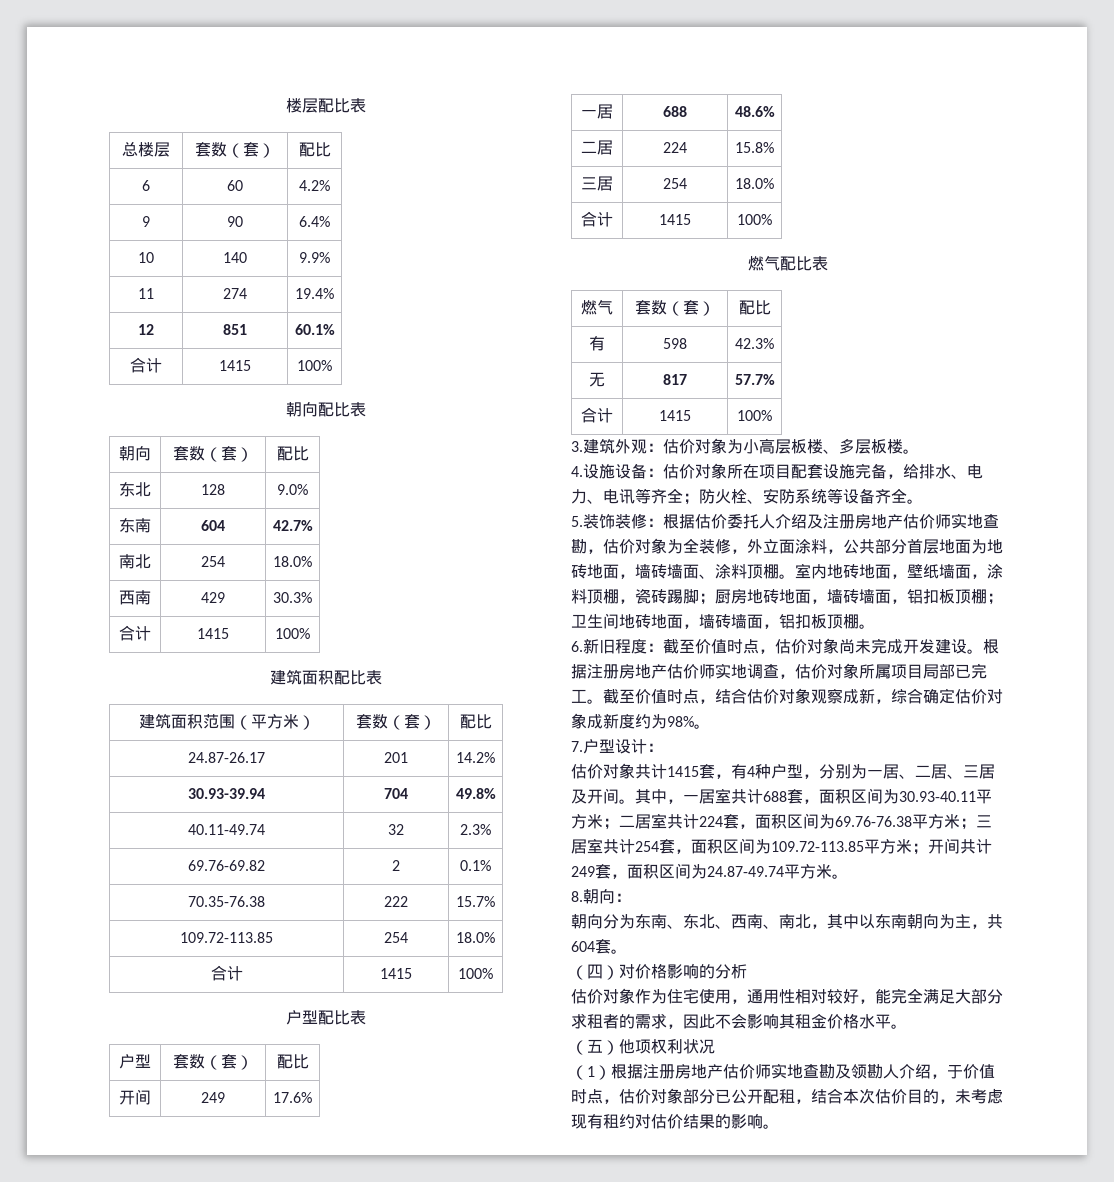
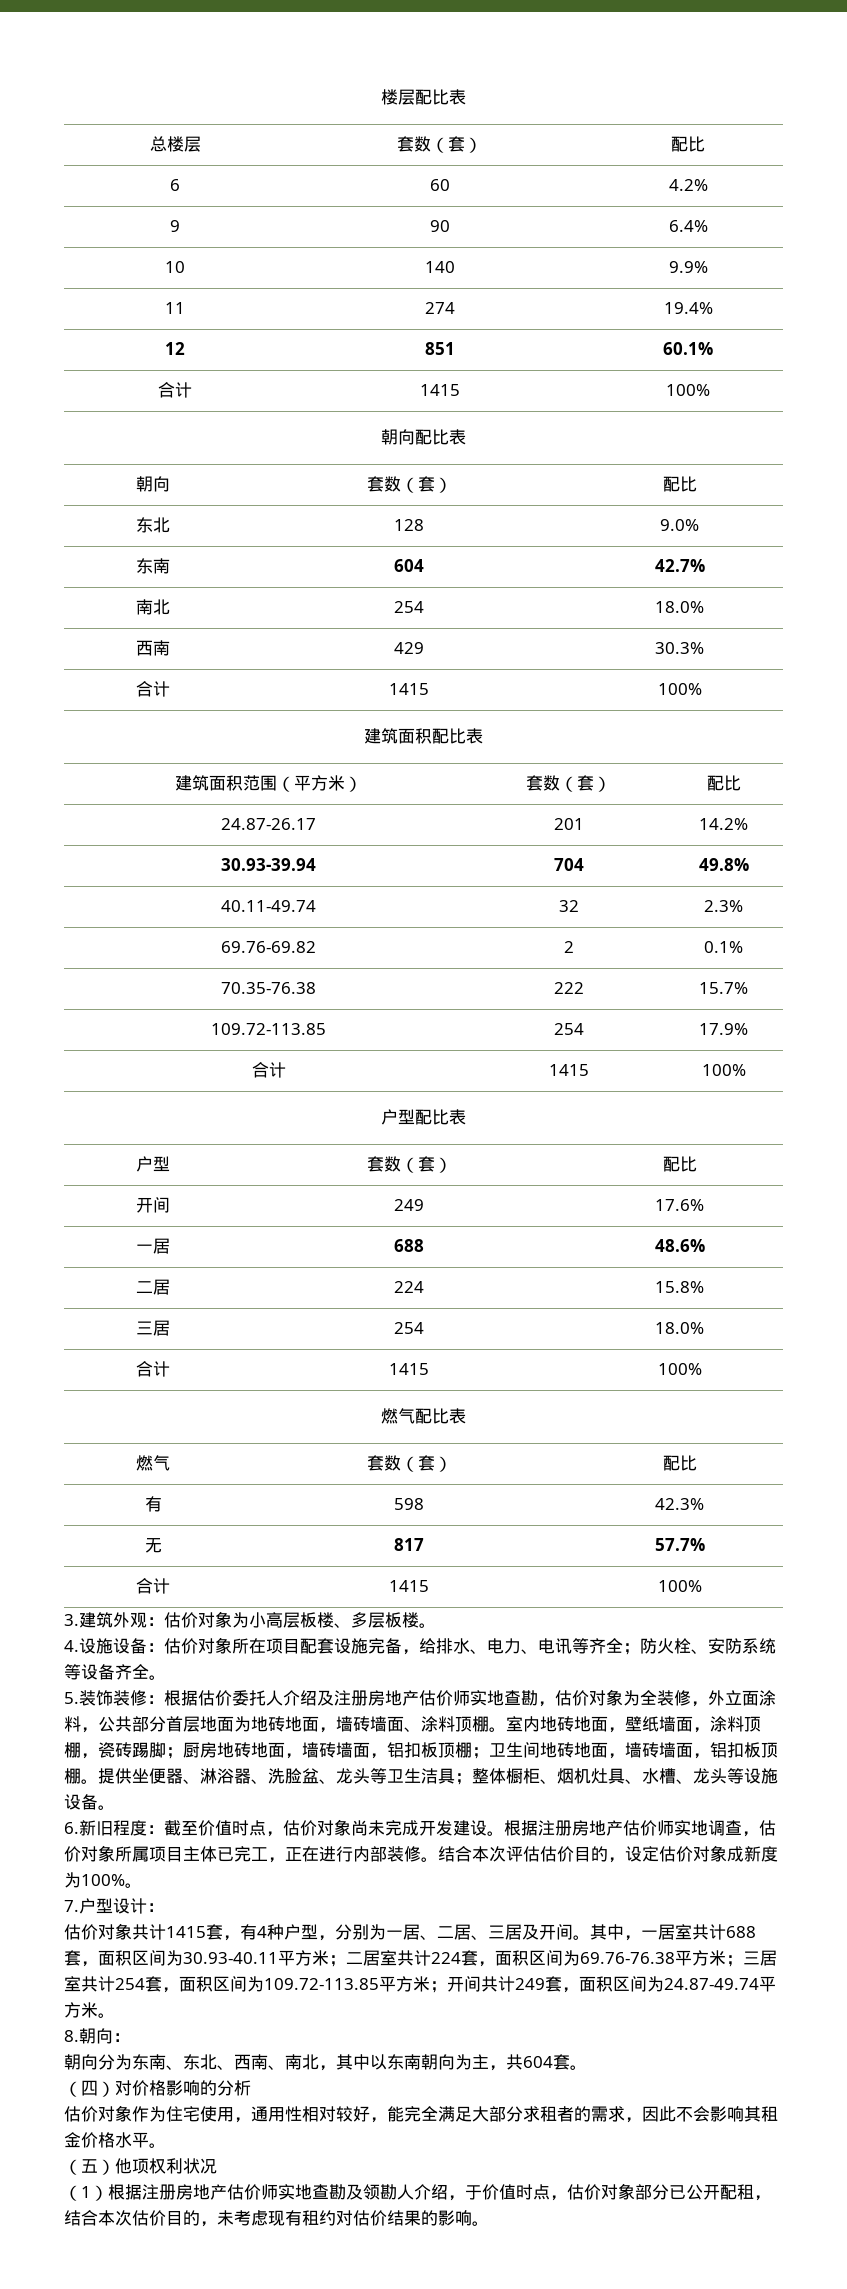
[456,932,495,943] 18.0% -> [699,1023,749,1035] 17.9%
(875, 626) none -> [98,1768,778,1785] [64,1794,115,1810] 提供坐便器、淋浴器、洗脸盆、龙头等卫生洁具；整体橱柜、烟机灶具、水槽、龙头等设施设备。
[923,663,987,679] [571,688,939,704] 局部已完工。截至价值时点，结合估价对象观察成新，综合确 -> [183,1846,642,1863] 主体已完工，正在进行内部装修。结合本次评估估价目的，设
[635,714,694,729] 约为98% -> [64,1872,125,1888] 为100%

